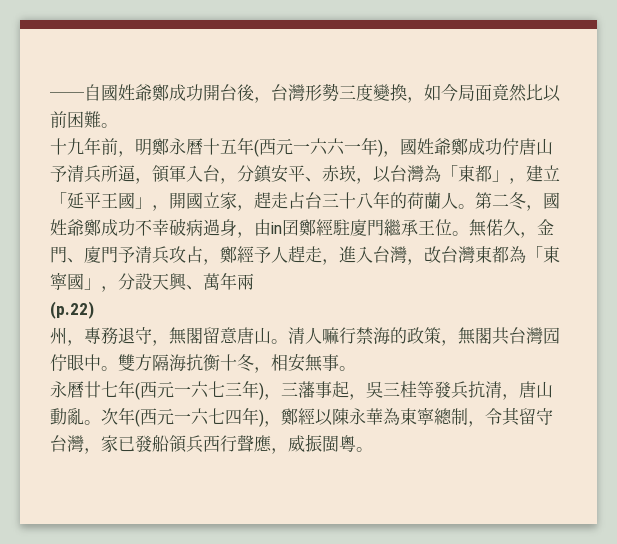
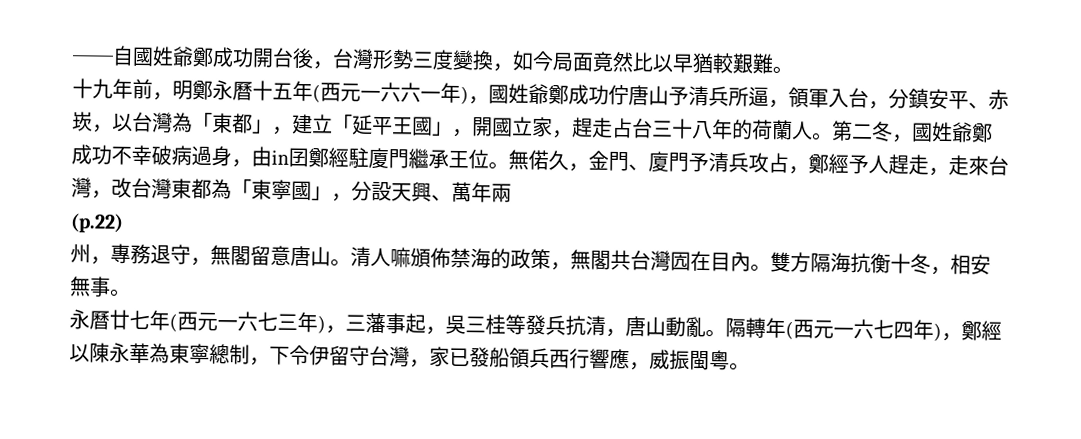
[50,111,84,128] 前困 -> [672,52,754,74] 早猶較艱
[339,246,373,263] 進入 -> [948,155,989,176] 走來
[339,327,356,344] 行 -> [410,247,451,268] 頒佈
[50,354,101,371] 佇眼中 -> [690,250,751,272] 在目內
[101,408,118,425] 次 -> [725,317,766,338] 隔轉
[485,407,520,426] 令其 -> [269,344,330,366] 下令伊
[237,435,254,452] 聲 -> [589,348,610,369] 響

